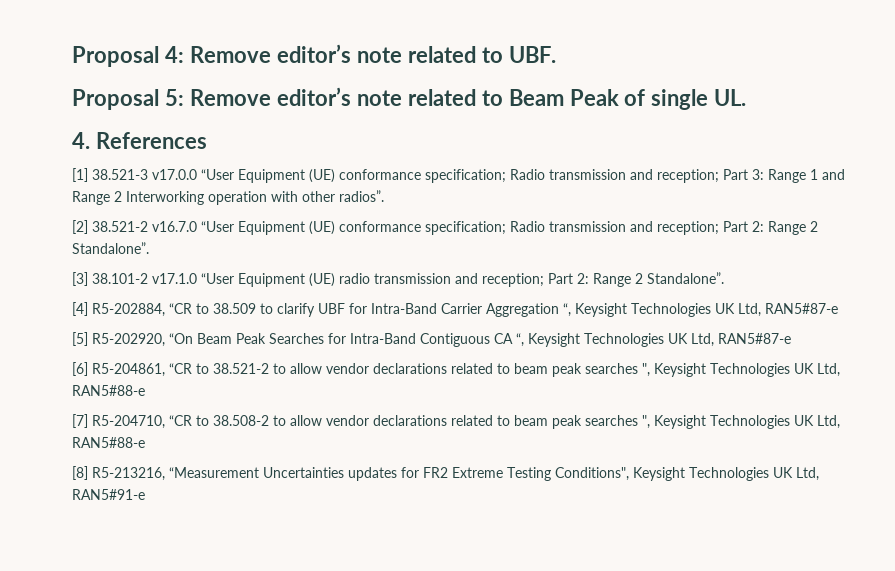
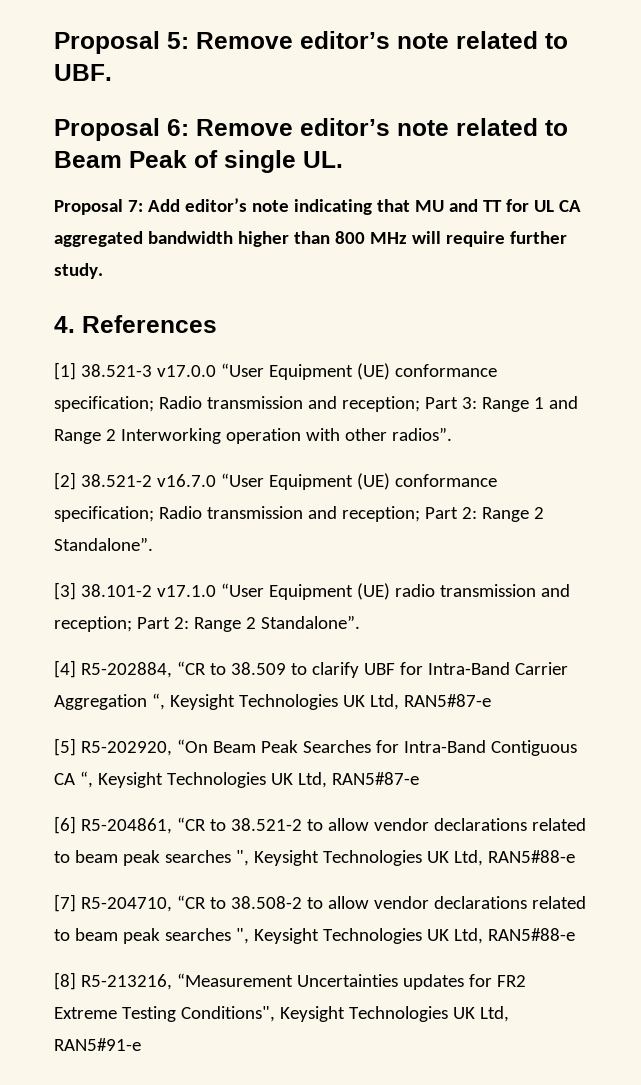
[72,46,184,67] Proposal 4: -> [54,31,189,54] Proposal 5:
[164,89,184,106] 5: -> [167,119,189,136] 6:
(747, 97) none -> [54,198,581,215] [54,231,567,247] [54,263,103,279] // Proposal 7: Add editor’s note indicating that MU and TT for UL CA aggregated bandwidth higher than 800 MHz will require further study.

